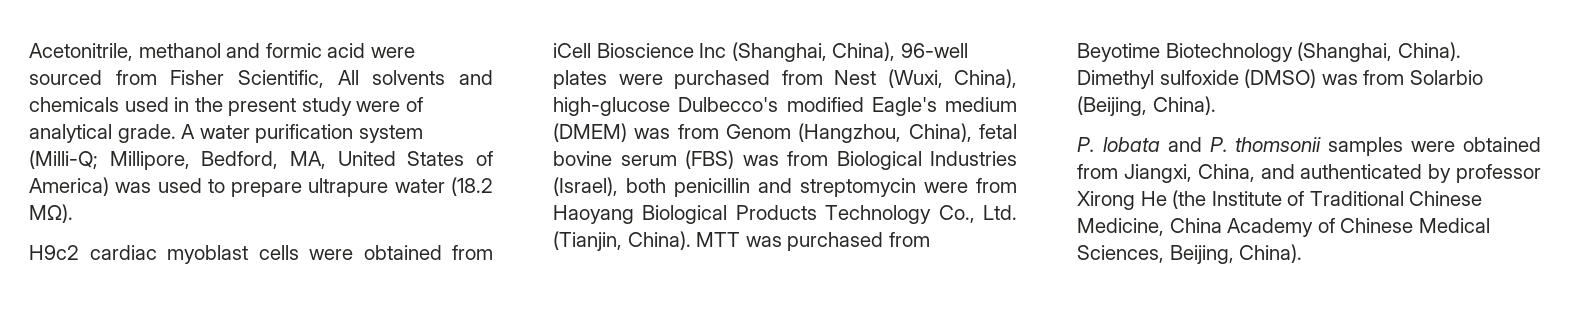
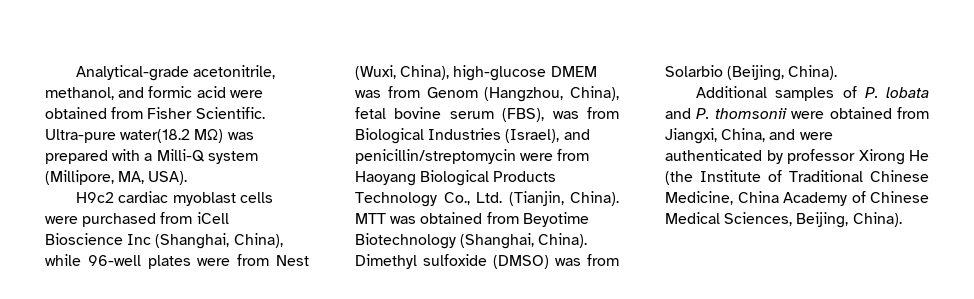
[29,43,221,61] Acetonitrile, methanol -> [76,65,276,81] [45,87,114,100] Analytical-grade acetonitrile, methanol,
[29,70,102,85] sourced -> [45,107,107,119] obtained
[238,70,494,88] [29,97,423,116] [29,124,423,143] [29,150,494,170] [29,177,493,197] [29,204,73,223] Scientific, All solvents and chemicals used in the present study were of analytical grade. A water purification system (Milli-Q; Millipore, Bedford, MA, United States of America) was used to prepare ultrapure water (18.2 MΩ). -> [195,107,265,119] [45,129,254,143] [45,149,258,164] [45,170,188,185] Scientific. Ultra-pure water(18.2 MΩ) was prepared with a Milli-Q system (Millipore, MA, USA).
[363,245,442,260] obtained -> [82,213,157,227] purchased
(896, 51) none -> [45,254,81,266] while
[674,70,770,89] purchased -> (231, 262) none
[678,97,1017,116] [553,123,627,142] Dulbecco's modified Eagle's medium (DMEM) -> [550,66,597,77] DMEM
[685,150,734,169] (FBS) -> [502,108,545,122] (FBS),
[626,178,916,197] both penicillin and streptomycin -> [563,129,590,140] [355,149,516,164] and penicillin/streptomycin
[787,232,884,251] purchased -> [420,212,483,224] obtained
(1216, 105) none -> [696,86,857,101] Additional samples of
[1328,137,1404,156] samples -> (787, 113) none
(1295, 171) none -> [799,132,833,140] were

